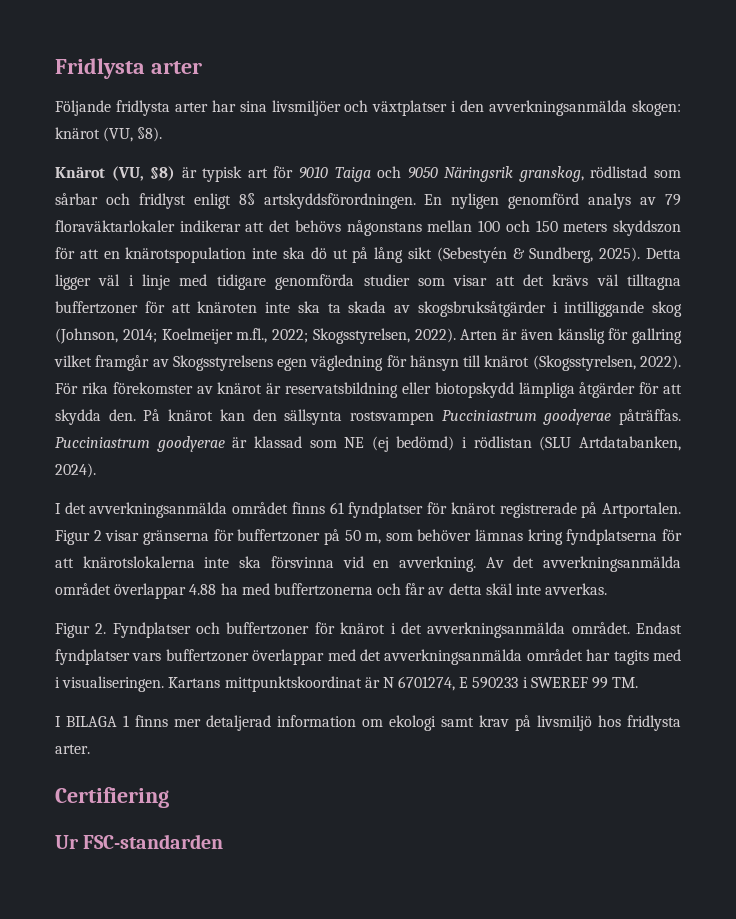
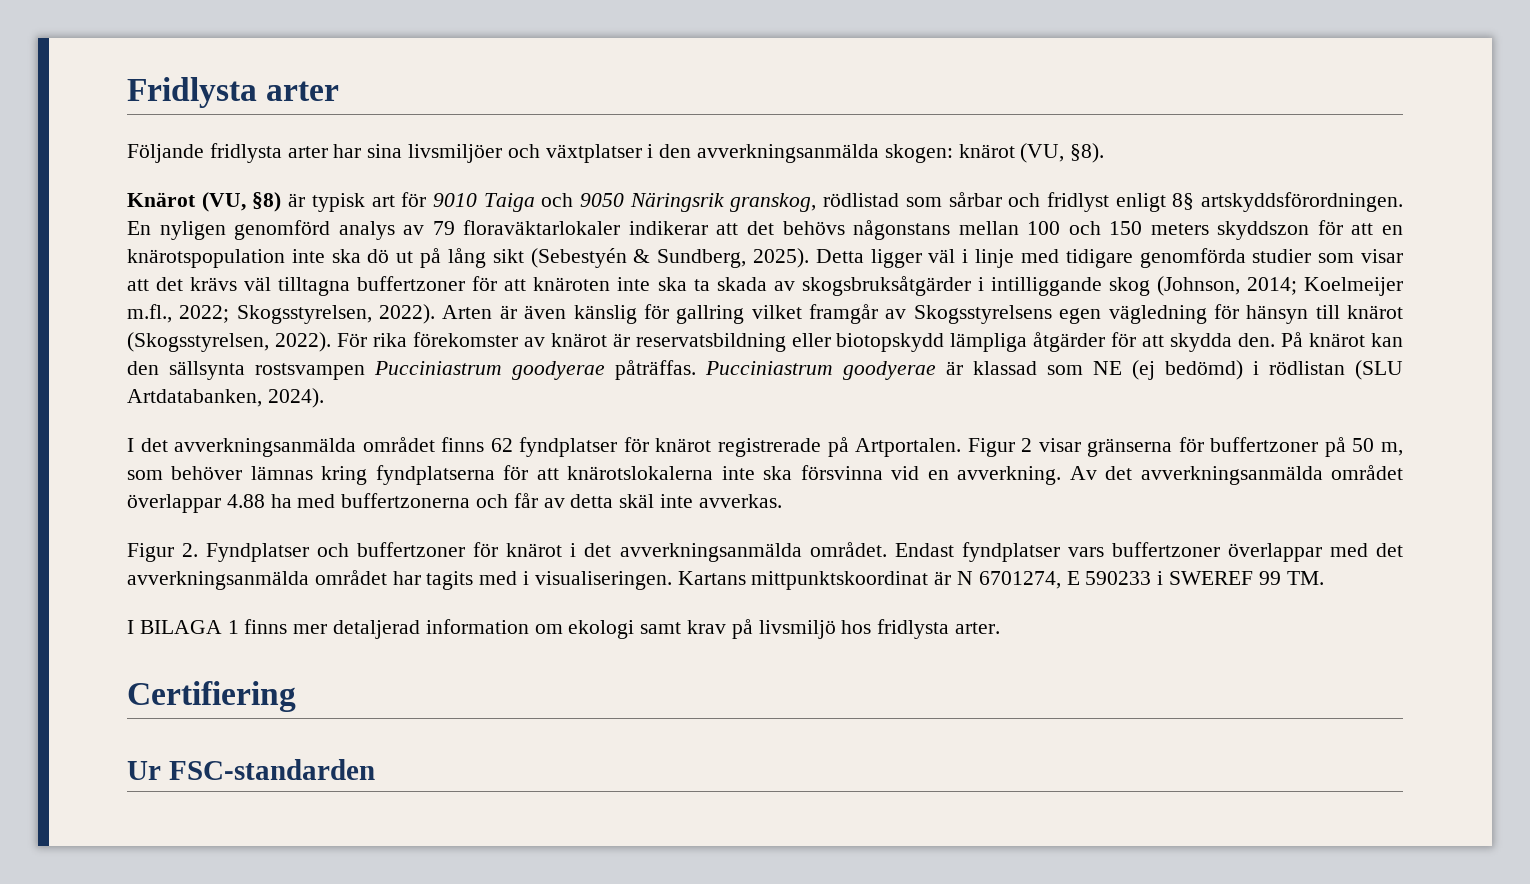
[329,502,344,514] 61 -> [490,438,513,452] 62

